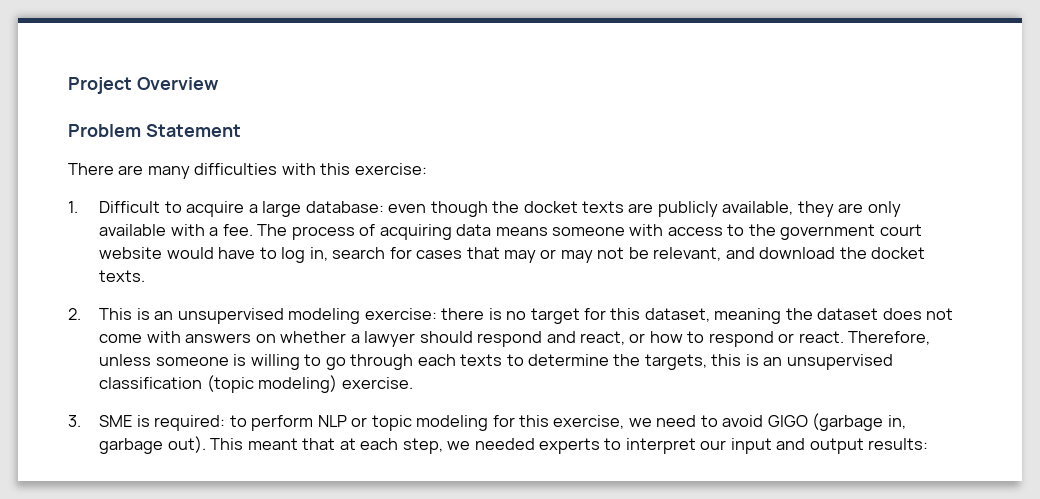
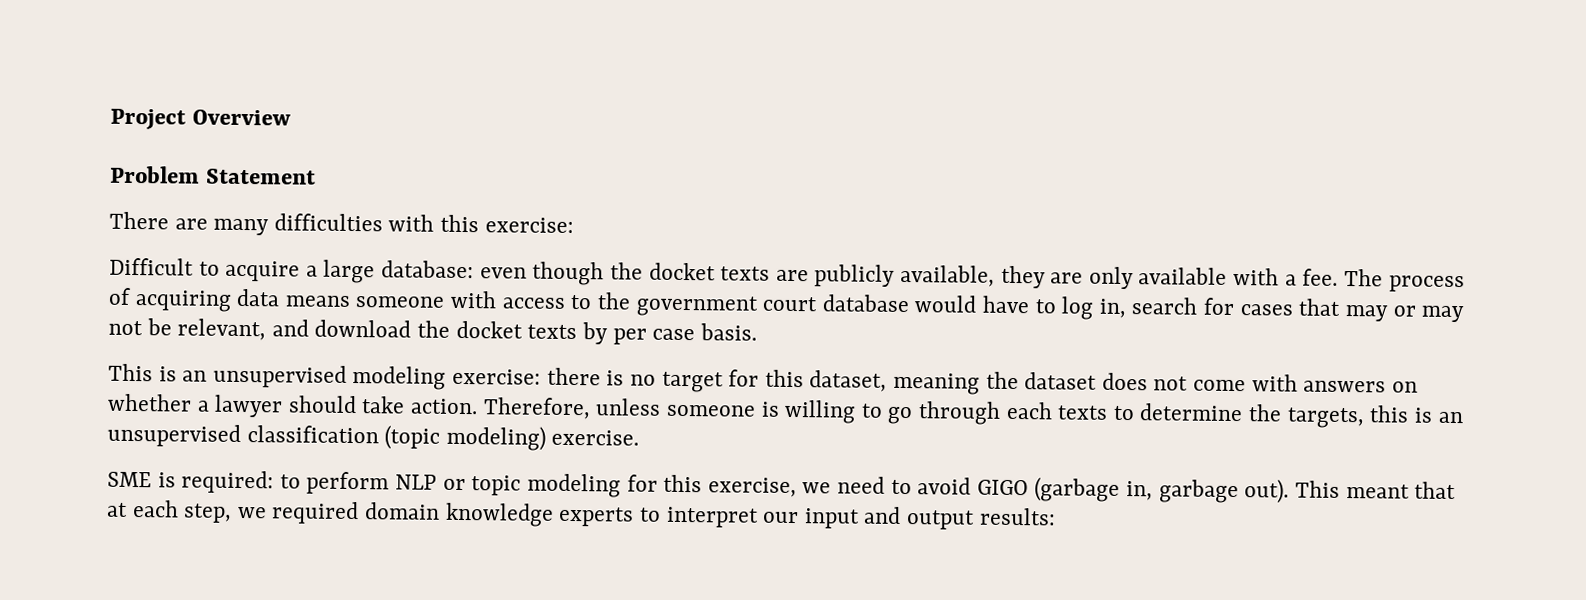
[68,201,78,213] 1. -> (574, 225) none
[99,247,163,259] website -> [821,294,910,313] database
[99,270,146,282] [68,308,81,320] texts. // 2. -> [527,322,757,345] texts by per case basis. //
[477,331,844,347] respond and react, or how to respond or react. -> [361,396,479,415] take action.
[68,415,81,427] 3. -> (640, 437) none
[474,438,535,450] needed -> [271,501,554,527] required domain knowledge

